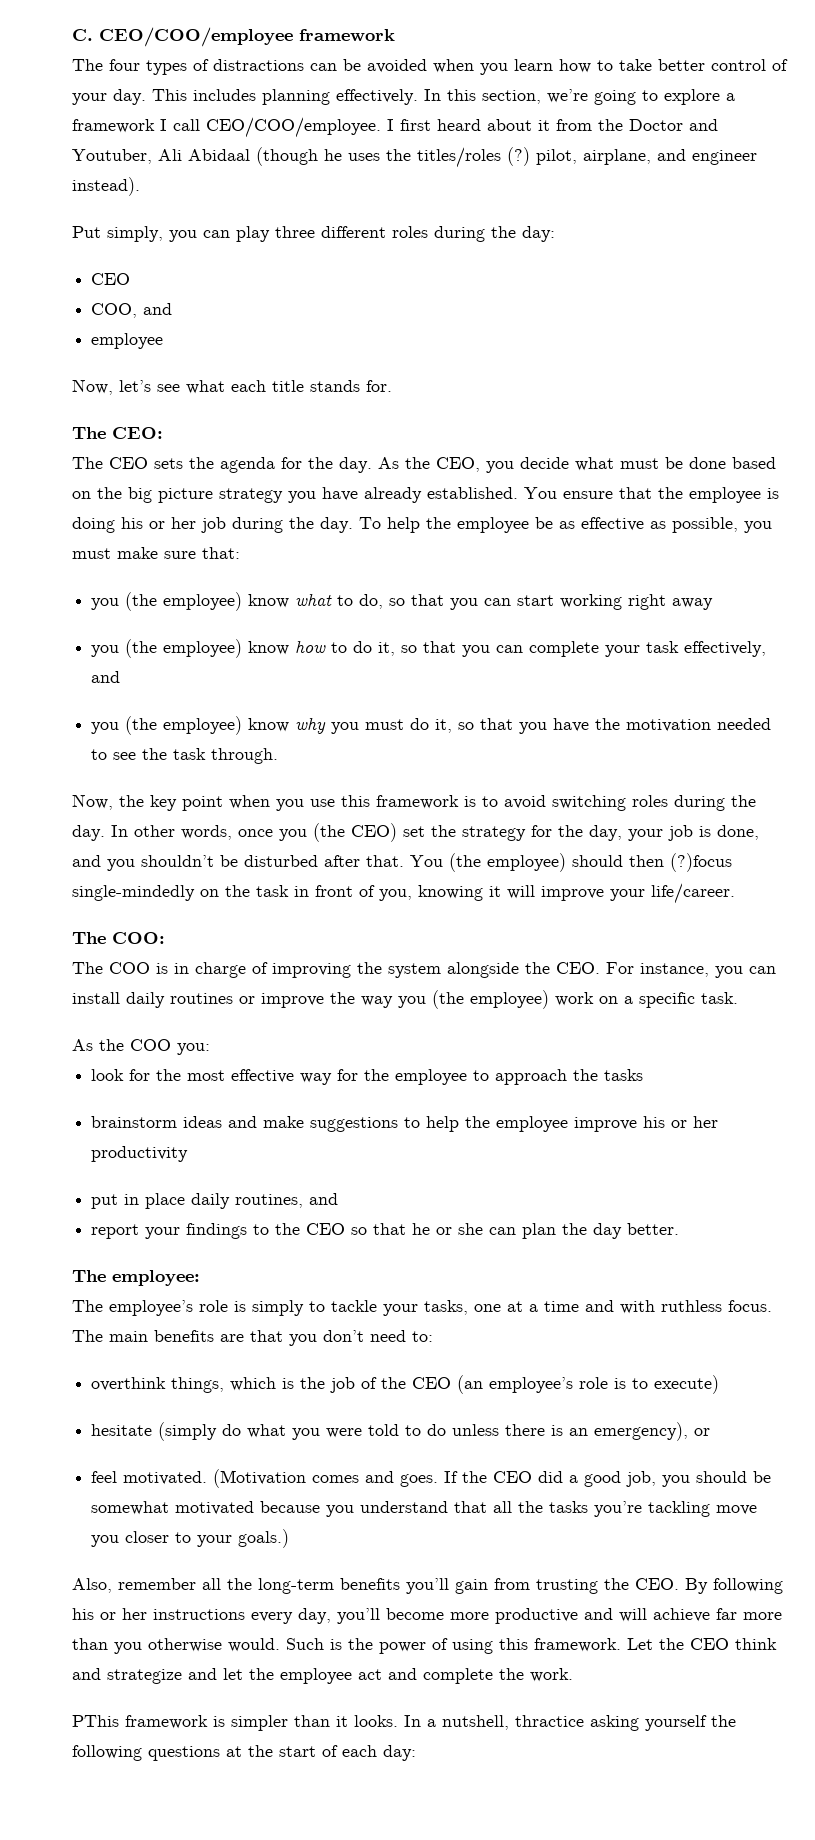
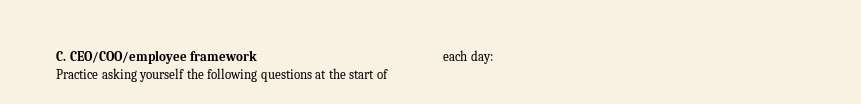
[72,59,788,75] [72,89,735,105] [72,117,718,138] [72,147,757,168] [72,177,140,196] [72,226,555,242] [91,273,131,285] [91,303,173,318] [91,333,164,349] [72,379,392,395] [72,427,163,439] [72,457,776,473] [72,487,779,503] [72,517,772,533] [72,547,240,559] [91,592,714,611] [91,639,767,658] [91,671,121,683] [91,716,772,735] [91,748,279,764] [72,794,756,811] [72,823,759,842] [72,853,732,872] [72,883,735,904] [72,932,165,944] [72,962,776,978] [72,990,738,1009] [72,1039,210,1055] [91,1069,644,1085] [91,1116,719,1132] [91,1146,189,1162] [91,1193,339,1209] [91,1223,680,1239] [72,1270,200,1286] [72,1300,772,1316] [72,1330,433,1346] [91,1375,720,1394] [91,1422,711,1441] [91,1469,772,1488] [91,1501,758,1517] [91,1529,290,1548] [72,1578,783,1594] [72,1608,782,1624] [72,1638,777,1654] [72,1668,573,1684] [72,1715,584,1731] The four types of distractions can be avoided when you learn how to take better control of your day. This includes planning effectively. In this section, we’re going to explore a framework I call CEO/COO/employee. I first heard about it from the Doctor and Youtuber, Ali Abidaal (though he uses the titles/roles (?) pilot, airplane, and engineer instead). // Put simply, you can play three different roles during the day: // CEO // COO, and // employee // Now, let’s see what each title stands for. // The CEO: // The CEO sets the agenda for the day. As the CEO, you decide what must be done based on the big picture strategy you have already established. You ensure that the employee is doing his or her job during the day. To help the employee be as effective as possible, you must make sure that: // you (the employee) know what to do, so that you can start working right away // you (the employee) know how to do it, so that you can complete your task effectively, and // you (the employee) know why you must do it, so that you have the motivation needed to see the task through. // Now, the key point when you use this framework is to avoid switching roles during the day. In other words, once you (the CEO) set the strategy for the day, your job is done, and you shouldn’t be disturbed after that. You (the employee) should then (?)focus single-mindedly on the task in front of you, knowing it will improve your life/career. // The COO: // The COO is in charge of improving the system alongside the CEO. For instance, you can install daily routines or improve the way you (the employee) work on a specific task. // As the COO you: // look for the most effective way for the employee to approach the tasks // brainstorm ideas and make suggestions to help the employee improve his or her productivity // put in place daily routines, and // report your findings to the CEO so that he or she can plan the day better. // The employee: // The employee’s role is simply to tackle your tasks, one at a time and with ruthless focus. The main benefits are that you don’t need to: // overthink things, which is the job of the CEO (an employee’s role is to execute) // hesitate (simply do what you were told to do unless there is an emergency), or // feel motivated. (Motivation comes and goes. If the CEO did a good job, you should be somewhat motivated because you understand that all the tasks you’re tackling move you closer to your goals.) // Also, remember all the long-term benefits you’ll gain from trusting the CEO. By following his or her instructions every day, you’ll become more productive and will achieve far more than you otherwise would. Such is the power of using this framework. Let the CEO think and strategize and let the employee act and complete the work. // PThis framework is simpler than it looks. In a nutshell, thractice -> [56,69,98,79] Practice

